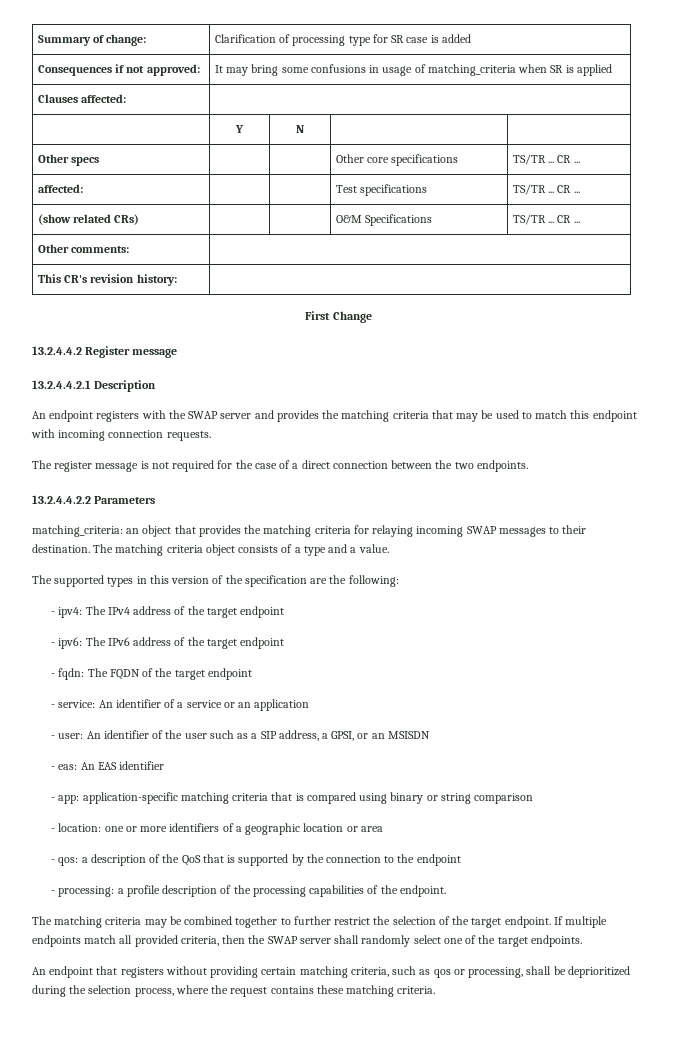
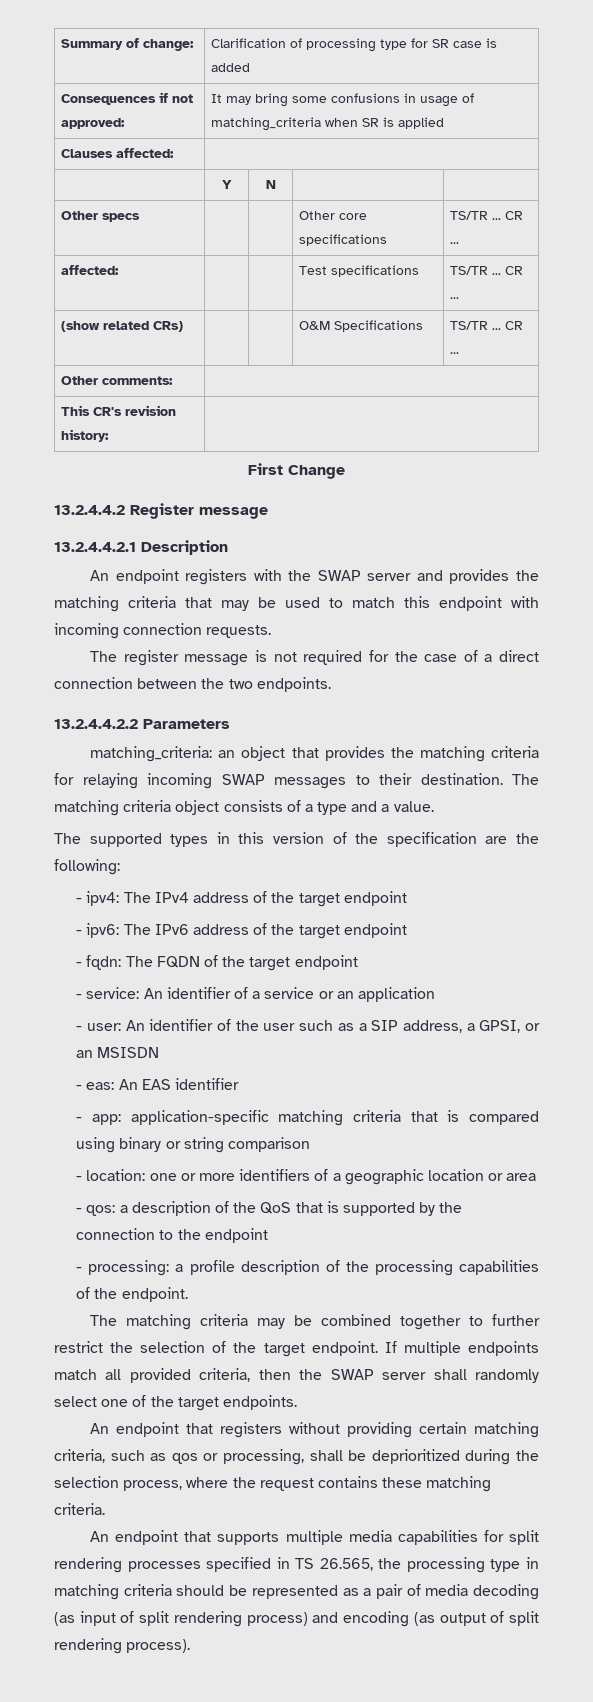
(436, 990) none -> [90,1530,539,1545] [54,1557,539,1573] [54,1584,539,1600] [54,1611,539,1627] [54,1638,191,1654] // An endpoint that supports multiple media capabilities for split rendering processes specified in TS 26.565, the processing type in matching criteria should be represented as a pair of media decoding (as input of split rendering process) and encoding (as output of split rendering process).

